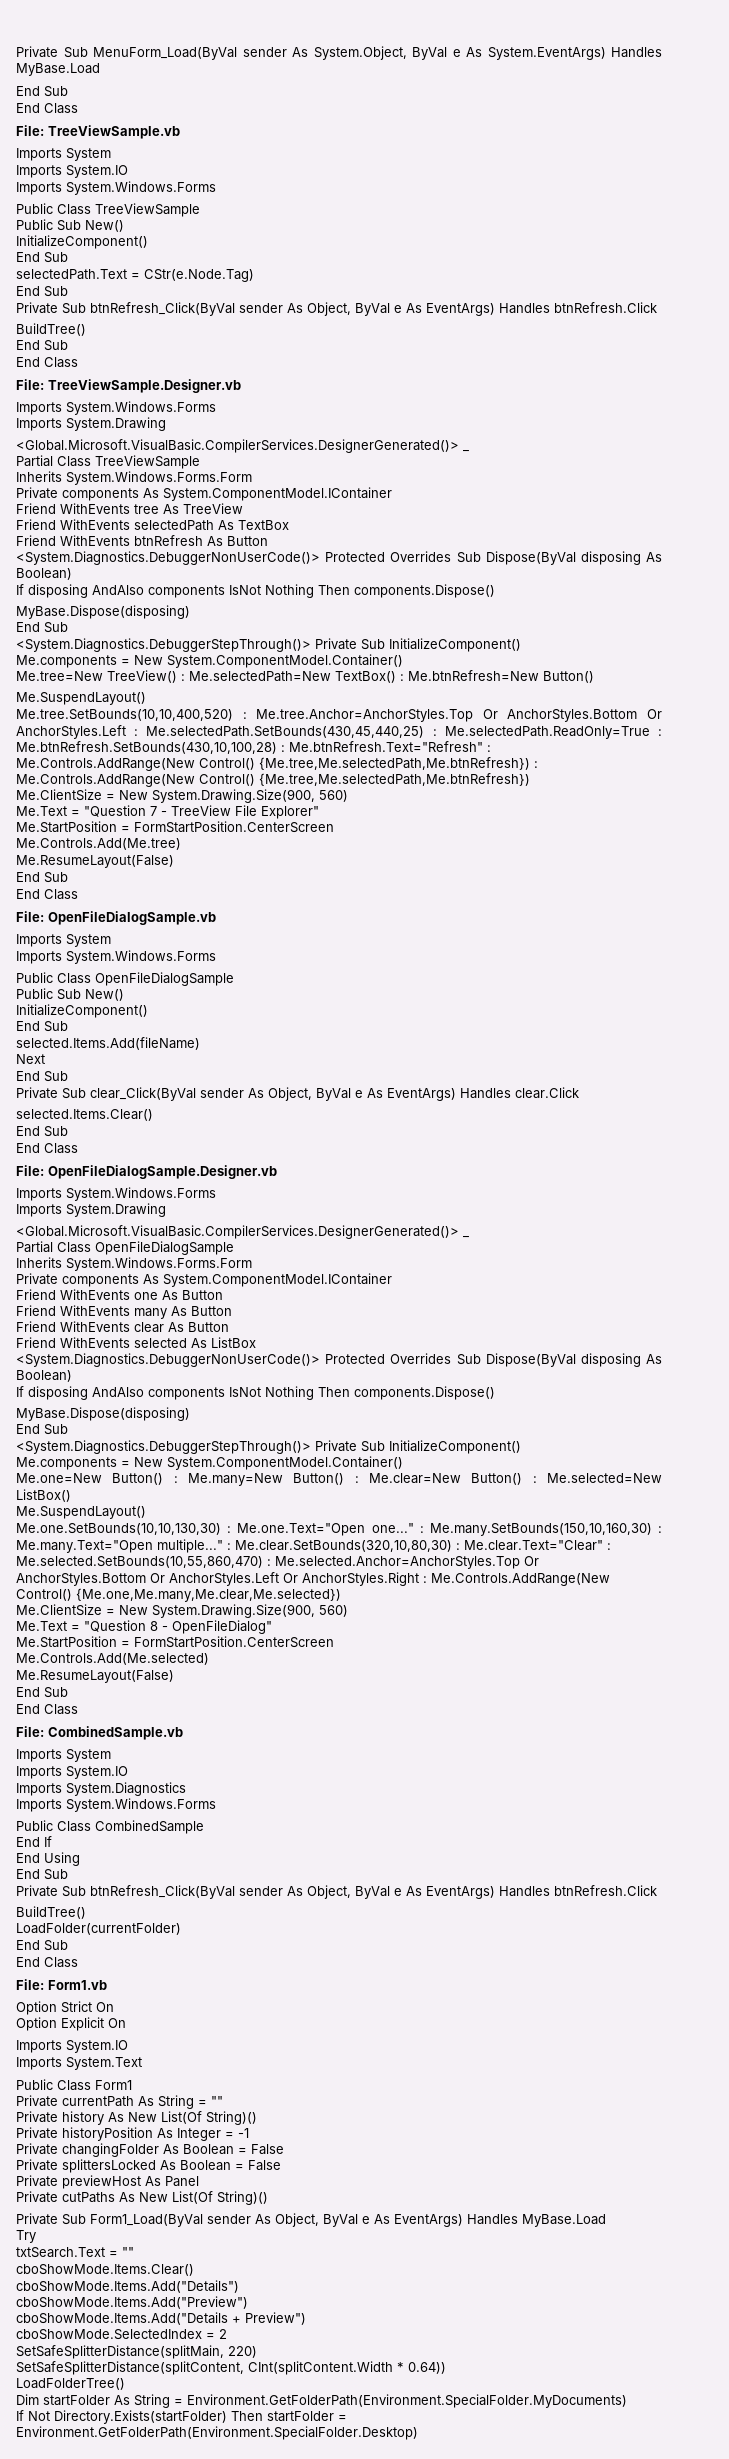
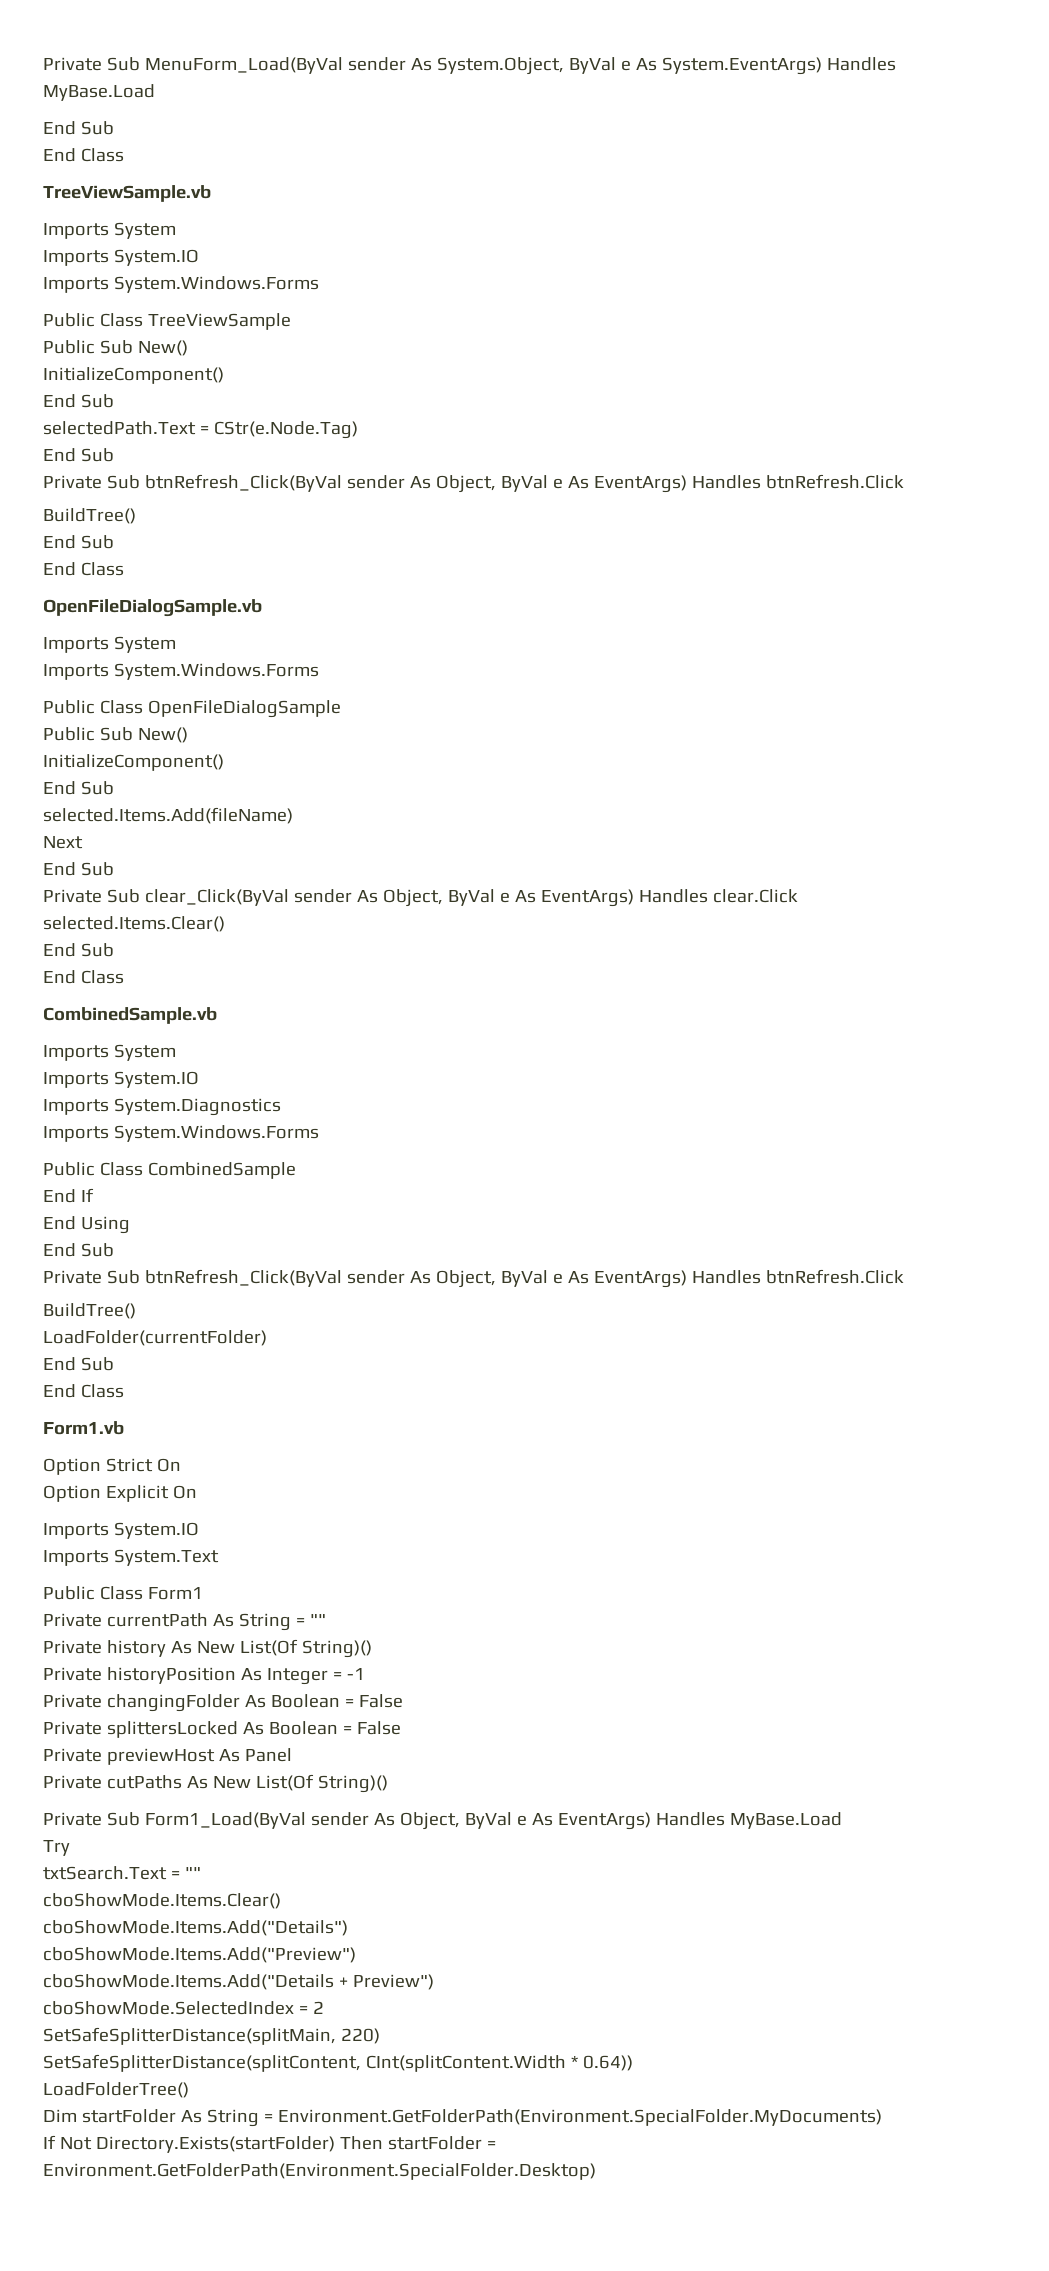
[16,125,44,136] File: -> (124, 155) none
[16,379,241,393] [16,401,216,415] [16,417,166,431] [16,439,469,453] [16,455,200,469] [16,471,252,485] [16,487,392,501] [16,503,243,514] [16,519,289,531] [16,535,268,546] [16,551,662,565] [16,568,72,580] [16,584,495,598] [16,605,190,619] [16,622,68,633] [16,638,521,652] [16,654,403,668] [16,670,594,683] [16,692,146,705] [16,709,663,722] [16,725,662,739] [16,741,491,754] [16,757,538,771] [16,773,530,787] [16,789,348,803] [16,805,319,819] [16,821,334,833] [16,838,181,850] [16,855,174,868] [16,872,68,883] [16,889,78,900] [16,911,44,922] File: TreeViewSample.Designer.vb // Imports System.Windows.Forms // Imports System.Drawing // <Global.Microsoft.VisualBasic.CompilerServices.DesignerGenerated()> _ // Partial Class TreeViewSample // Inherits System.Windows.Forms.Form // Private components As System.ComponentModel.IContainer // Friend WithEvents tree As TreeView // Friend WithEvents selectedPath As TextBox // Friend WithEvents btnRefresh As Button // <System.Diagnostics.DebuggerNonUserCode()> Protected Overrides Sub Dispose(ByVal disposing As Boolean) // If disposing AndAlso components IsNot Nothing Then components.Dispose() // MyBase.Dispose(disposing) // End Sub // <System.Diagnostics.DebuggerStepThrough()> Private Sub InitializeComponent() // Me.components = New System.ComponentModel.Container() // Me.tree=New TreeView() : Me.selectedPath=New TextBox() : Me.btnRefresh=New Button() // Me.SuspendLayout() // Me.tree.SetBounds(10,10,400,520) : Me.tree.Anchor=AnchorStyles.Top Or AnchorStyles.Bottom Or AnchorStyles.Left : Me.selectedPath.SetBounds(430,45,440,25) : Me.selectedPath.ReadOnly=True : Me.btnRefresh.SetBounds(430,10,100,28) : Me.btnRefresh.Text="Refresh" : Me.Controls.AddRange(New Control() {Me.tree,Me.selectedPath,Me.btnRefresh}) : Me.Controls.AddRange(New Control() {Me.tree,Me.selectedPath,Me.btnRefresh}) // Me.ClientSize = New System.Drawing.Size(900, 560) // Me.Text = "Question 7 - TreeView File Explorer" // Me.StartPosition = FormStartPosition.CenterScreen // Me.Controls.Add(Me.tree) // Me.ResumeLayout(False) // End Sub // End Class // File: -> (124, 569) none
[16,1165,277,1179] [16,1187,216,1201] [16,1203,166,1217] [16,1225,469,1239] [16,1241,234,1255] [16,1257,252,1271] [16,1273,392,1287] [16,1289,223,1300] [16,1305,232,1319] [16,1321,229,1333] [16,1337,256,1348] [16,1353,662,1367] [16,1370,72,1382] [16,1386,495,1400] [16,1407,190,1421] [16,1424,68,1435] [16,1440,521,1454] [16,1456,403,1470] [16,1473,662,1486] [16,1489,71,1502] [16,1506,146,1519] [16,1523,662,1536] [16,1539,611,1553] [16,1556,539,1569] [16,1572,610,1586] [16,1588,341,1602] [16,1604,348,1618] [16,1620,272,1634] [16,1636,334,1648] [16,1653,209,1665] [16,1670,174,1683] [16,1687,68,1698] [16,1704,78,1715] [16,1726,44,1737] File: OpenFileDialogSample.Designer.vb // Imports System.Windows.Forms // Imports System.Drawing // <Global.Microsoft.VisualBasic.CompilerServices.DesignerGenerated()> _ // Partial Class OpenFileDialogSample // Inherits System.Windows.Forms.Form // Private components As System.ComponentModel.IContainer // Friend WithEvents one As Button // Friend WithEvents many As Button // Friend WithEvents clear As Button // Friend WithEvents selected As ListBox // <System.Diagnostics.DebuggerNonUserCode()> Protected Overrides Sub Dispose(ByVal disposing As Boolean) // If disposing AndAlso components IsNot Nothing Then components.Dispose() // MyBase.Dispose(disposing) // End Sub // <System.Diagnostics.DebuggerStepThrough()> Private Sub InitializeComponent() // Me.components = New System.ComponentModel.Container() // Me.one=New Button() : Me.many=New Button() : Me.clear=New Button() : Me.selected=New ListBox() // Me.SuspendLayout() // Me.one.SetBounds(10,10,130,30) : Me.one.Text="Open one..." : Me.many.SetBounds(150,10,160,30) : Me.many.Text="Open multiple..." : Me.clear.SetBounds(320,10,80,30) : Me.clear.Text="Clear" : Me.selected.SetBounds(10,55,860,470) : Me.selected.Anchor=AnchorStyles.Top Or AnchorStyles.Bottom Or AnchorStyles.Left Or AnchorStyles.Right : Me.Controls.AddRange(New Control() {Me.one,Me.many,Me.clear,Me.selected}) // Me.ClientSize = New System.Drawing.Size(900, 560) // Me.Text = "Question 8 - OpenFileDialog" // Me.StartPosition = FormStartPosition.CenterScreen // Me.Controls.Add(Me.selected) // Me.ResumeLayout(False) // End Sub // End Class // File: -> (124, 977) none
[16,1979,44,1990] File: -> (124, 1391) none

